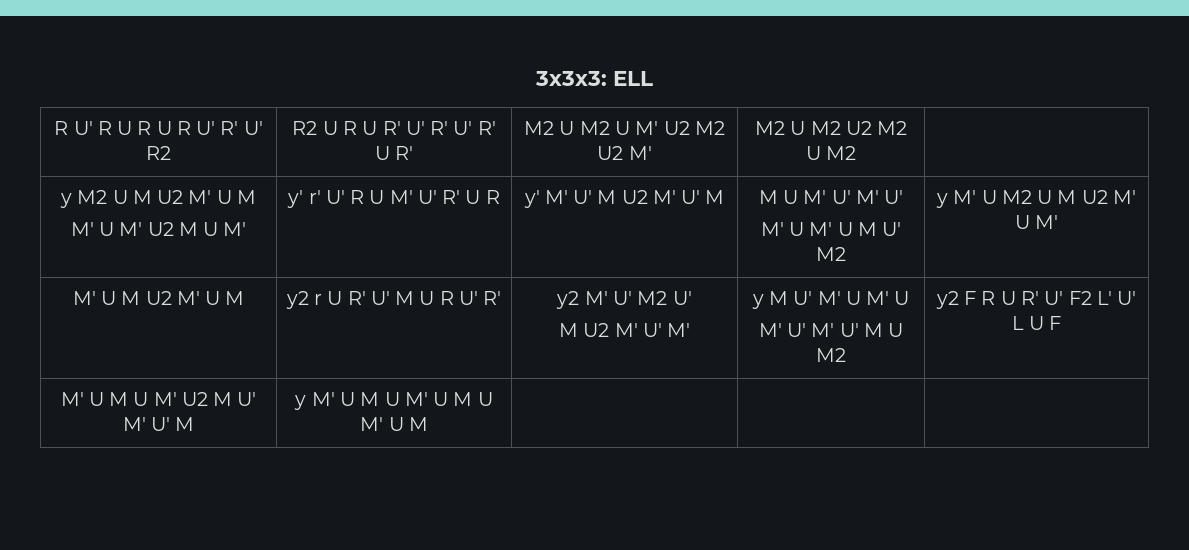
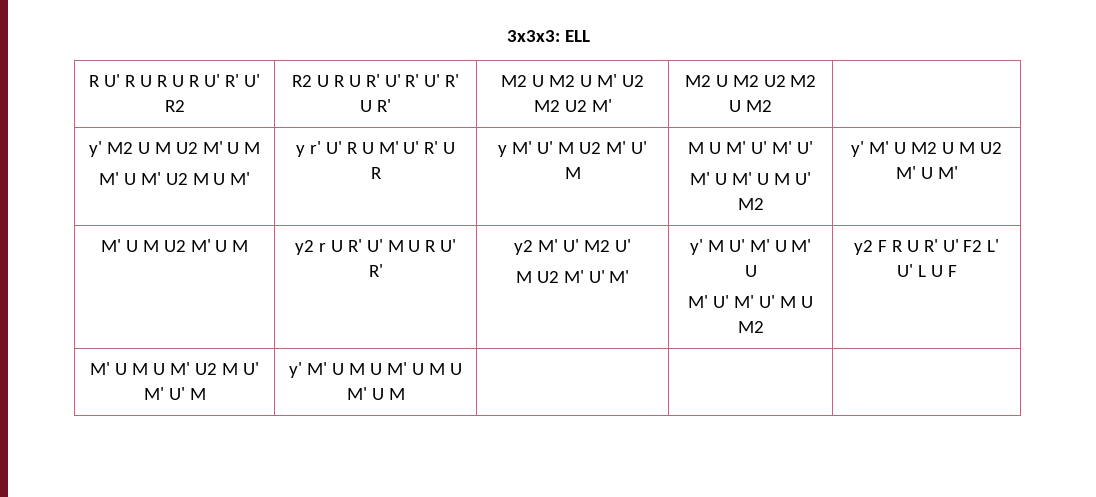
[60,193,73,208] y -> [88,141,102,157] y'
[287,190,304,208] y' -> [295,145,305,157] y
[523,190,540,208] y' -> [498,145,508,157] y
[936,193,949,208] y -> [851,141,865,157] y'
[751,294,764,309] y -> [689,239,703,255] y'
[294,395,307,410] y -> [289,362,303,378] y'

